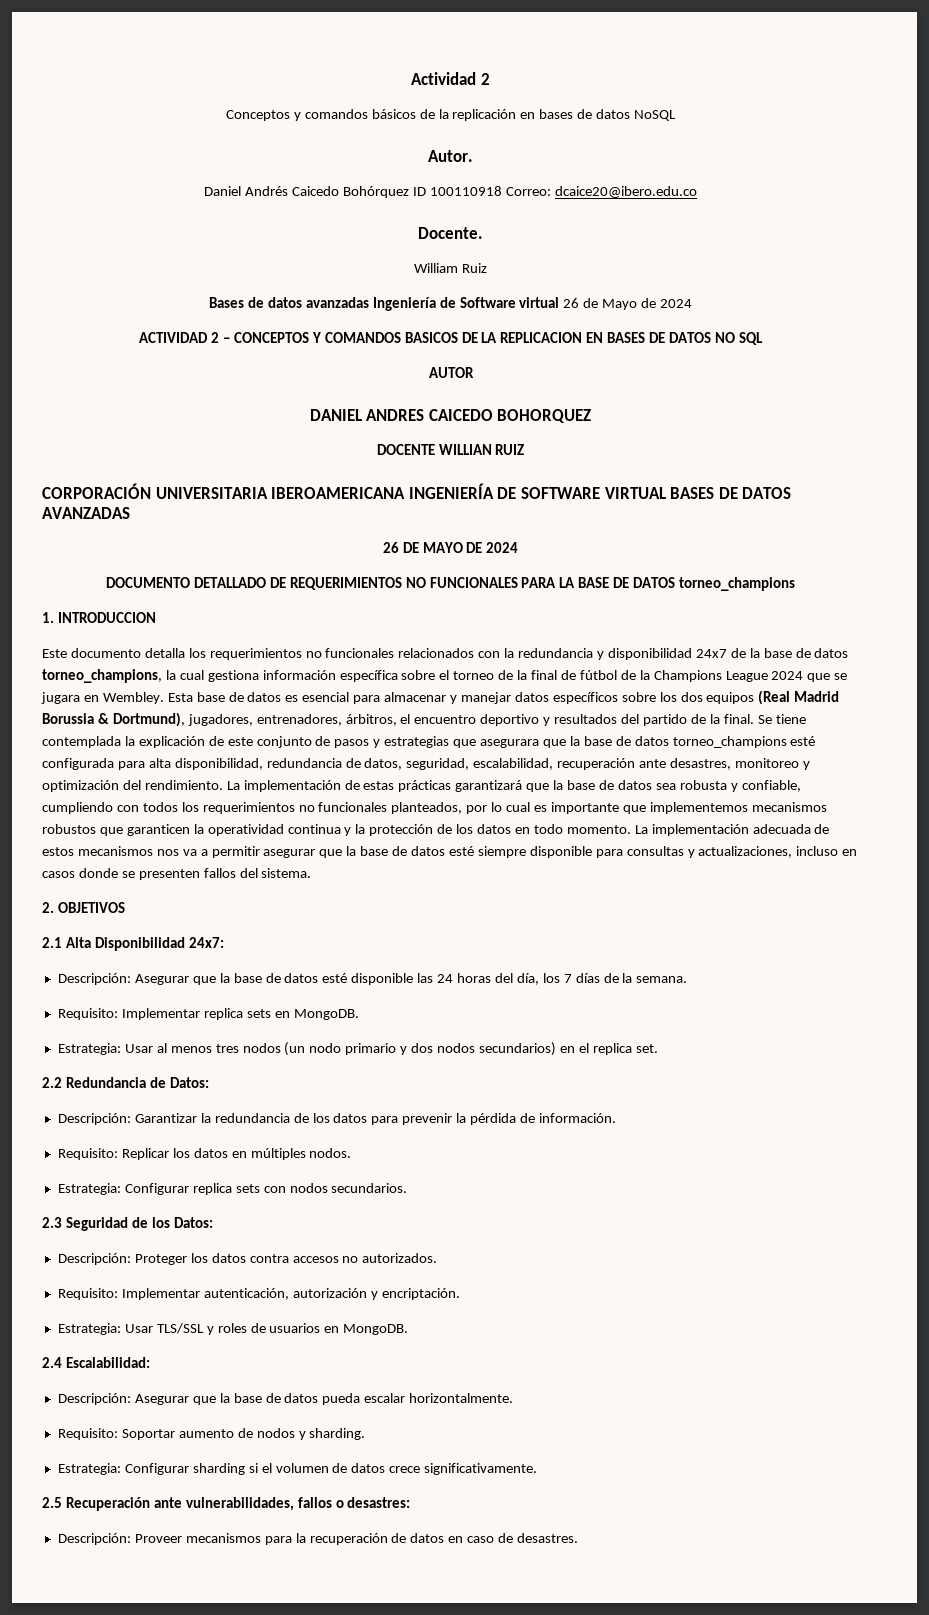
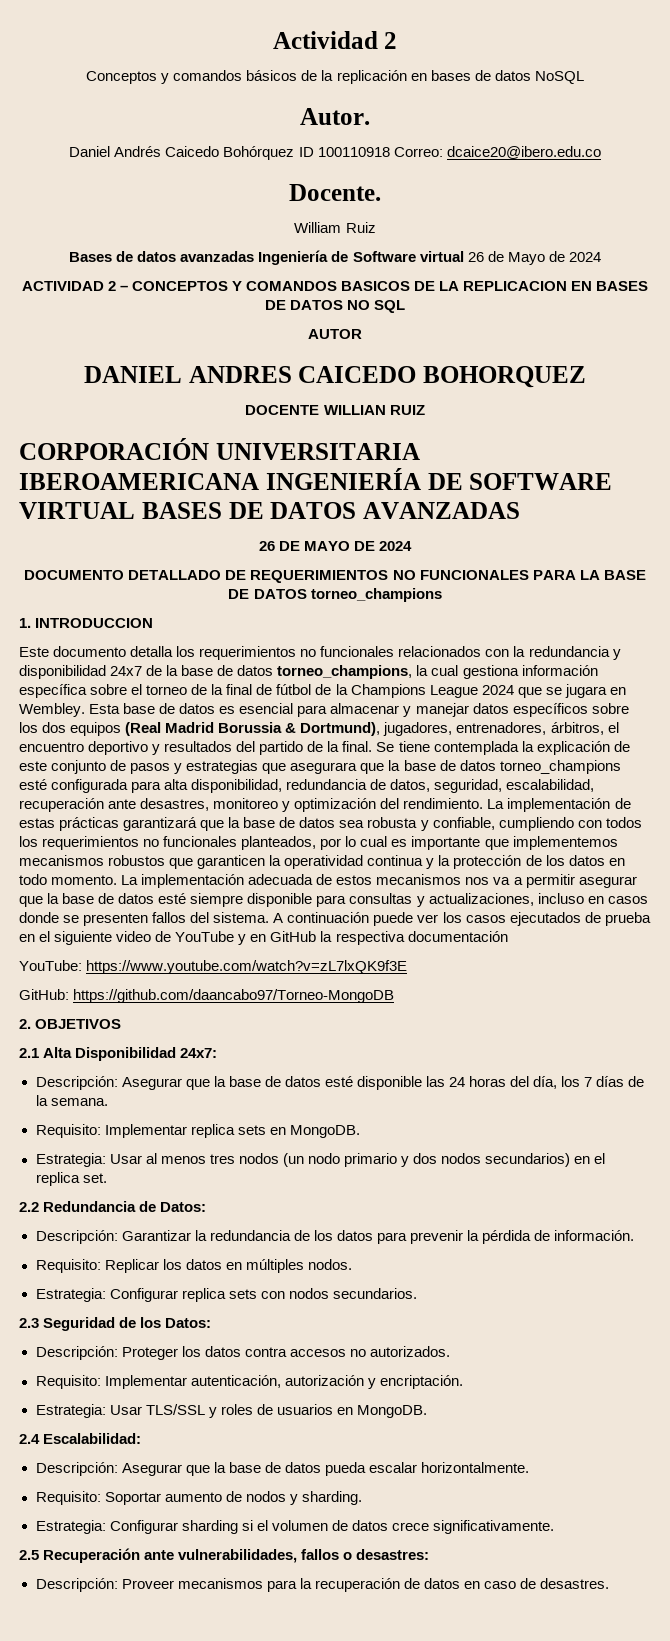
(312, 873) none -> [273,912,651,926] [19,931,508,945] [19,960,408,974] [19,989,395,1003] A continuación puede ver los casos ejecutados de prueba en el siguiente video de YouTube y en GitHub la respectiva documentación // YouTube: https://www.youtube.com/watch?v=zL7lxQK9f3E // GitHub: https://github.com/daancabo97/Torneo-MongoDB

